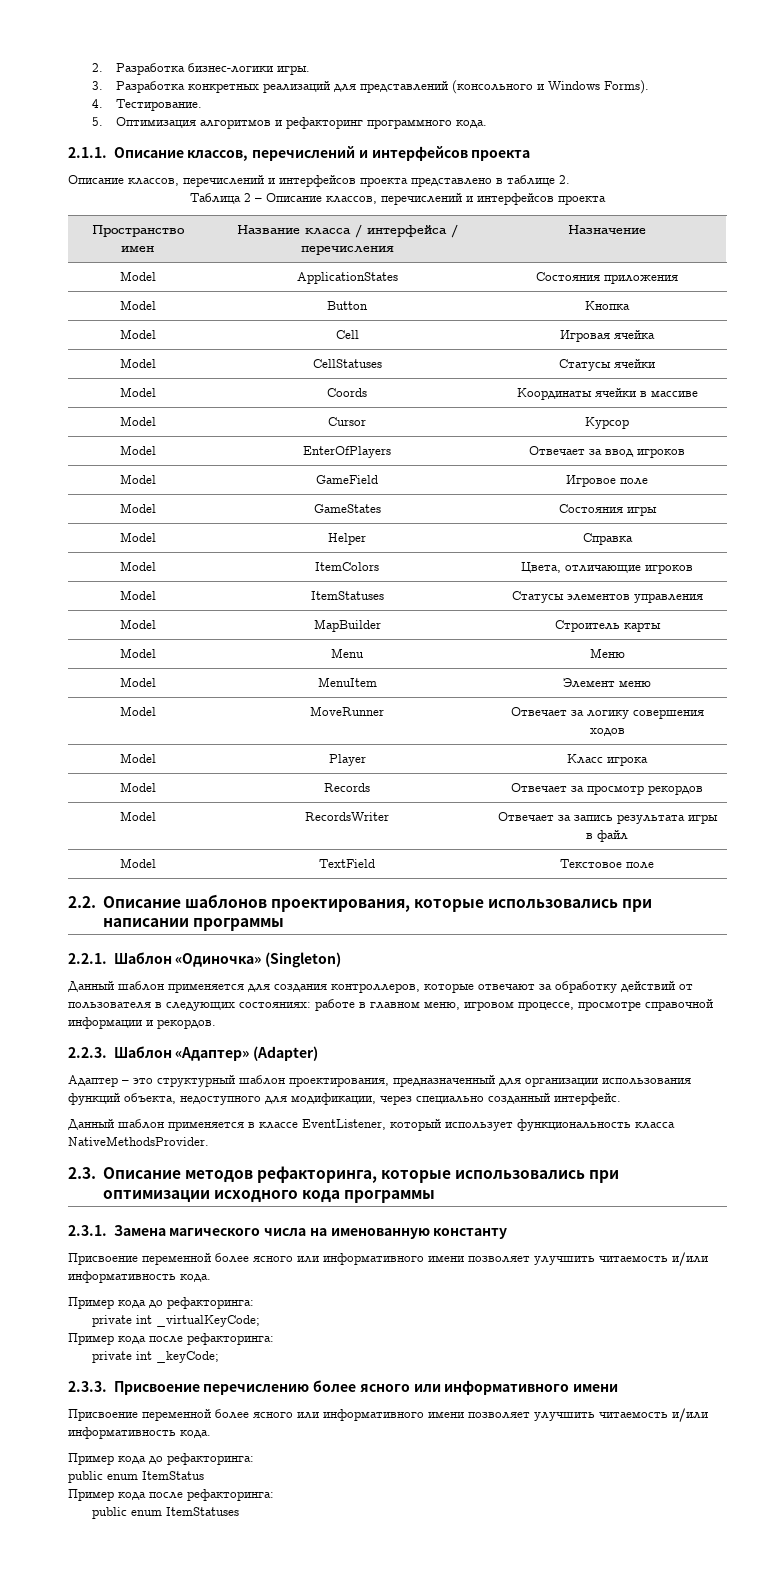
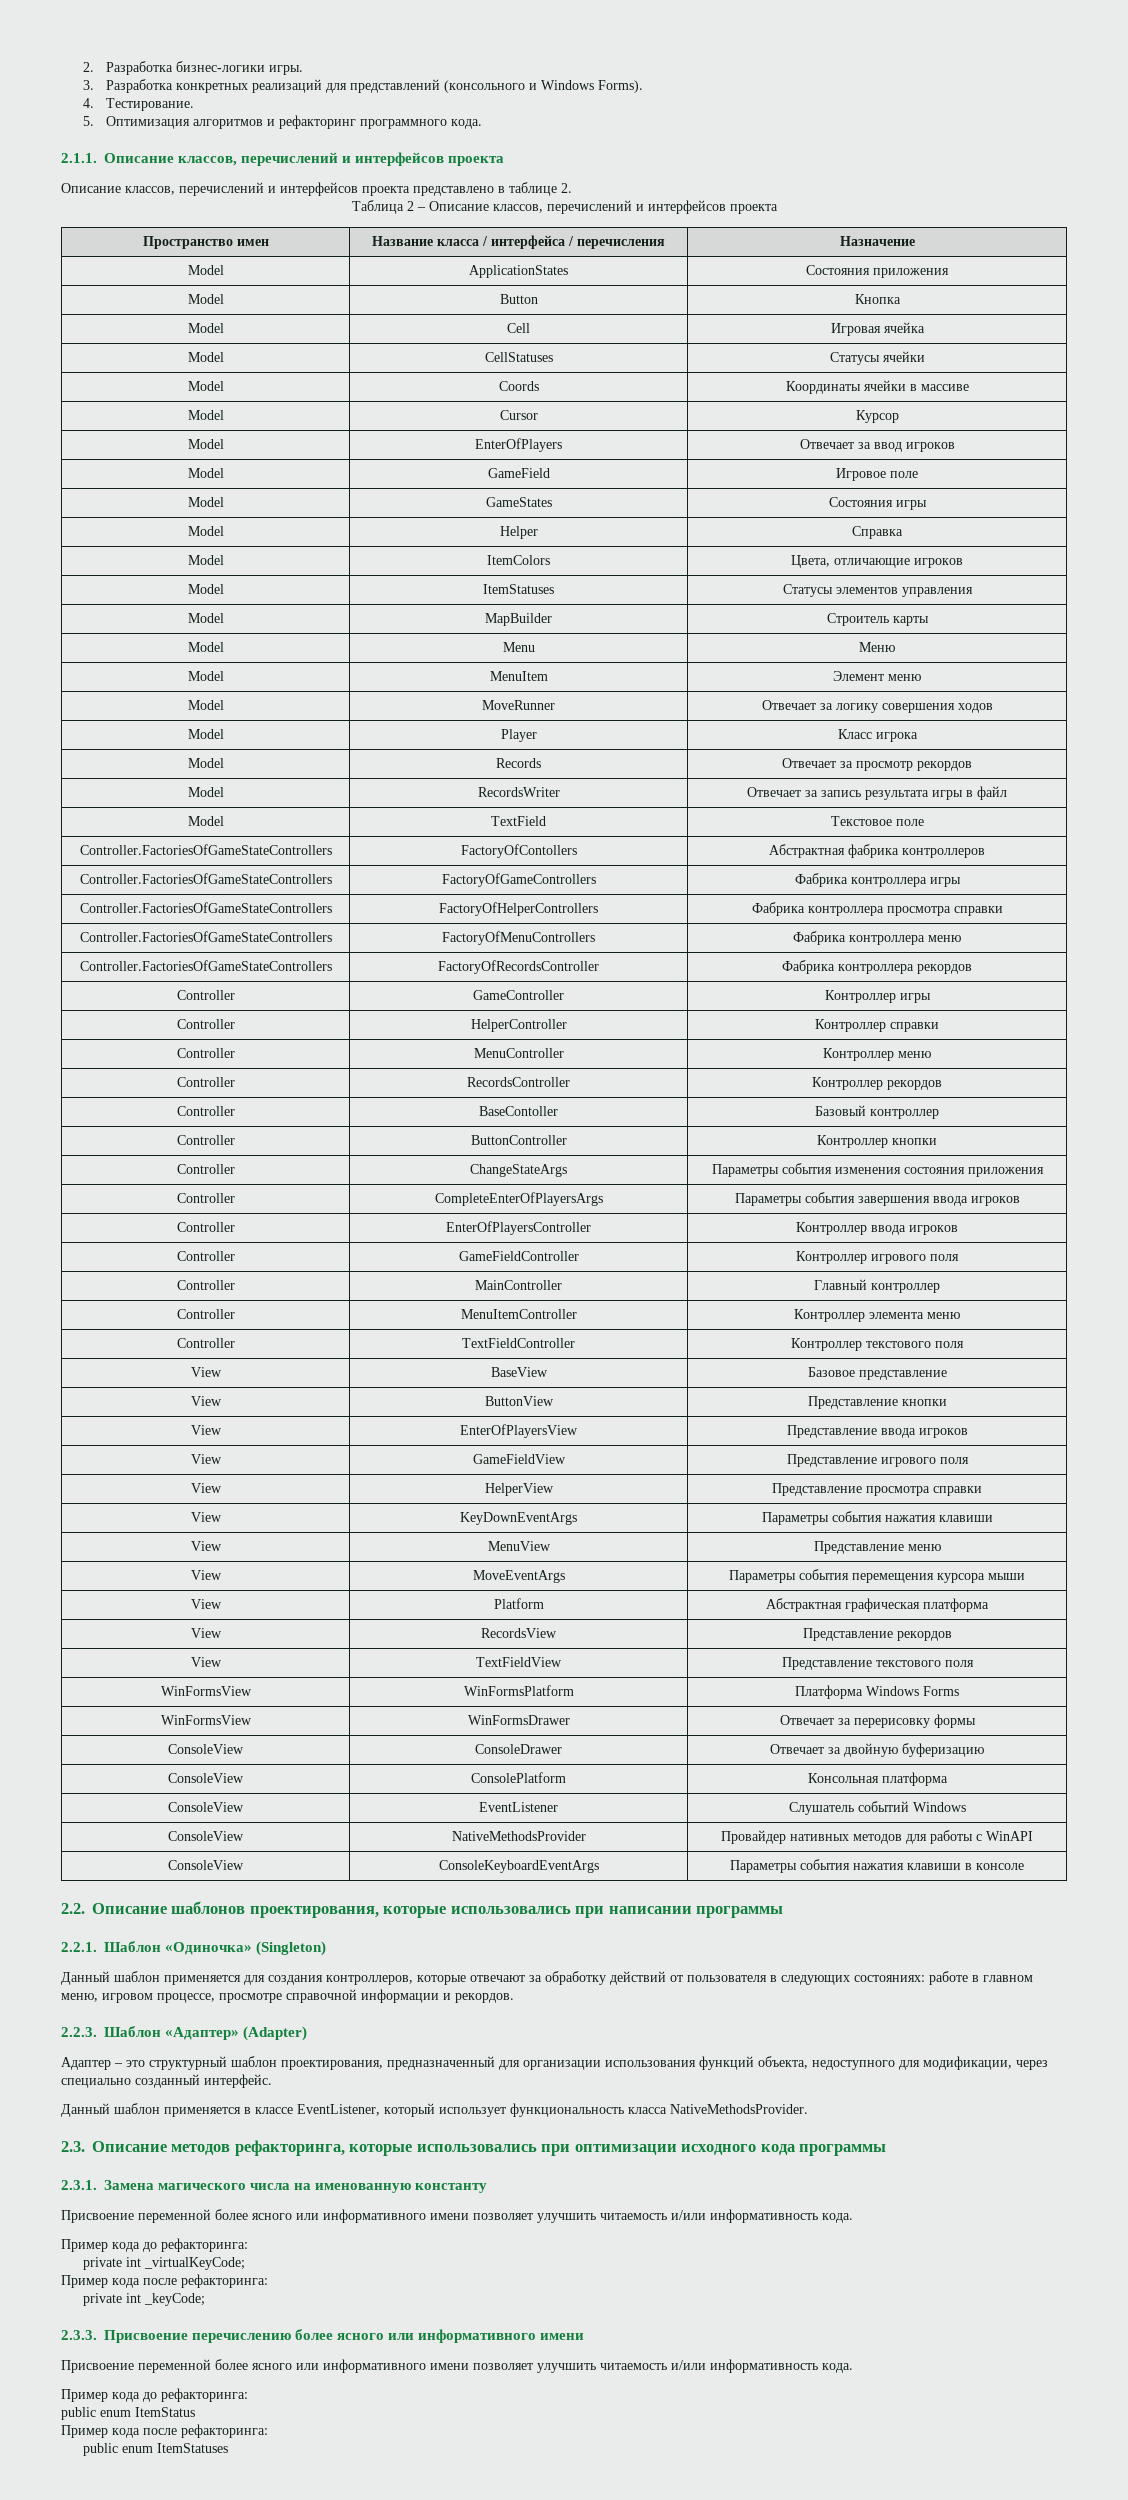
(654, 865) none -> [79,844,332,855] [460,844,577,858] [769,844,985,858] [79,873,332,884] [441,873,596,887] [794,873,961,887] [79,902,332,913] [439,902,598,916] [751,902,1003,916] [79,931,332,942] [442,931,595,945] [793,931,961,945] [79,960,332,971] [438,960,599,974] [782,960,972,974] [176,990,235,1000] [473,990,564,1000] [824,990,931,1003] [176,1019,235,1029] [470,1019,567,1032] [815,1019,939,1032] [176,1048,235,1058] [473,1048,564,1058] [823,1048,931,1061] [176,1077,235,1087] [467,1077,570,1087] [812,1077,942,1090] [176,1106,235,1116] [479,1106,558,1116] [815,1105,939,1119] [176,1135,235,1145] [470,1135,567,1145] [817,1135,937,1148] [176,1164,235,1174] [470,1164,567,1177] [711,1163,1044,1177] [176,1193,235,1203] [434,1192,603,1206] [734,1192,1020,1206] [176,1222,235,1232] [446,1221,591,1235] [796,1222,958,1235] [176,1251,235,1261] [458,1251,579,1261] [796,1251,959,1264] [176,1280,235,1290] [475,1280,562,1290] [814,1279,940,1293] [176,1309,235,1319] [460,1309,577,1319] [794,1309,960,1322] [176,1338,235,1348] [462,1338,575,1348] [791,1338,964,1351] [190,1367,222,1377] [490,1367,548,1377] [807,1367,947,1380] [190,1396,222,1406] [484,1396,554,1406] [807,1396,947,1409] [190,1425,222,1435] [460,1424,578,1438] [786,1425,968,1438] [190,1454,222,1464] [472,1454,566,1464] [786,1454,969,1467] [190,1483,222,1493] [484,1483,554,1496] [772,1483,982,1496] [190,1512,222,1522] [460,1512,577,1525] [761,1511,993,1525] [190,1541,222,1551] [487,1541,551,1551] [813,1541,941,1554] [190,1570,222,1580] [472,1570,565,1583] [729,1569,1025,1583] [190,1599,222,1609] [493,1598,544,1609] [766,1598,989,1612] [190,1628,222,1638] [481,1628,557,1638] [802,1628,952,1641] [190,1657,222,1667] [476,1657,562,1667] [781,1657,974,1670] [160,1686,252,1696] [463,1685,574,1696] [795,1685,959,1699] [160,1715,252,1725] [467,1715,570,1725] [779,1714,976,1728] [168,1744,244,1754] [475,1744,562,1754] [770,1743,984,1757] [168,1773,244,1783] [471,1772,566,1783] [807,1772,948,1786] [168,1802,244,1812] [479,1802,558,1812] [788,1801,966,1815] [168,1831,244,1841] [451,1831,586,1841] [721,1830,1033,1844] [168,1860,244,1870] [438,1860,599,1873] [730,1859,1024,1873] // Controller.FactoriesOfGameStateControllers | FactoryOfContollers | Абстрактная фабрика контроллеров // Controller.FactoriesOfGameStateControllers | FactoryOfGameControllers | Фабрика контроллера игры // Controller.FactoriesOfGameStateControllers | FactoryOfHelperControllers | Фабрика контроллера просмотра справки // Controller.FactoriesOfGameStateControllers | FactoryOfMenuControllers | Фабрика контроллера меню // Controller.FactoriesOfGameStateControllers | FactoryOfRecordsController | Фабрика контроллера рекордов // Controller | GameController | Контроллер игры // Controller | HelperController | Контроллер справки // Controller | MenuController | Контроллер меню // Controller | RecordsController | Контроллер рекордов // Controller | BaseContoller | Базовый контроллер // Controller | ButtonController | Контроллер кнопки // Controller | ChangeStateArgs | Параметры события изменения состояния приложения // Controller | CompleteEnterOfPlayersArgs | Параметры события завершения ввода игроков // Controller | EnterOfPlayersController | Контроллер ввода игроков // Controller | GameFieldController | Контроллер игрового поля // Controller | MainController | Главный контроллер // Controller | MenuItemController | Контроллер элемента меню // Controller | TextFieldController | Контроллер текстового поля // View | BaseView | Базовое представление // View | ButtonView | Представление кнопки // View | EnterOfPlayersView | Представление ввода игроков // View | GameFieldView | Представление игрового поля // View | HelperView | Представление просмотра справки // View | KeyDownEventArgs | Параметры события нажатия клавиши // View | MenuView | Представление меню // View | MoveEventArgs | Параметры события перемещения курсора мыши // View | Platform | Абстрактная графическая платформа // View | RecordsView | Представление рекордов // View | TextFieldView | Представление текстового поля // WinFormsView | WinFormsPlatform | Платформа Windows Forms // WinFormsView | WinFormsDrawer | Отвечает за перерисовку формы // ConsoleView | ConsoleDrawer | Отвечает за двойную буферизацию // ConsoleView | ConsolePlatform | Консольная платформа // ConsoleView | EventListener | Слушатель событий Windows // ConsoleView | NativeMethodsProvider | Провайдер нативных методов для работы с WinAPI // ConsoleView | ConsoleKeyboardEventArgs | Параметры события нажатия клавиши в консоле

